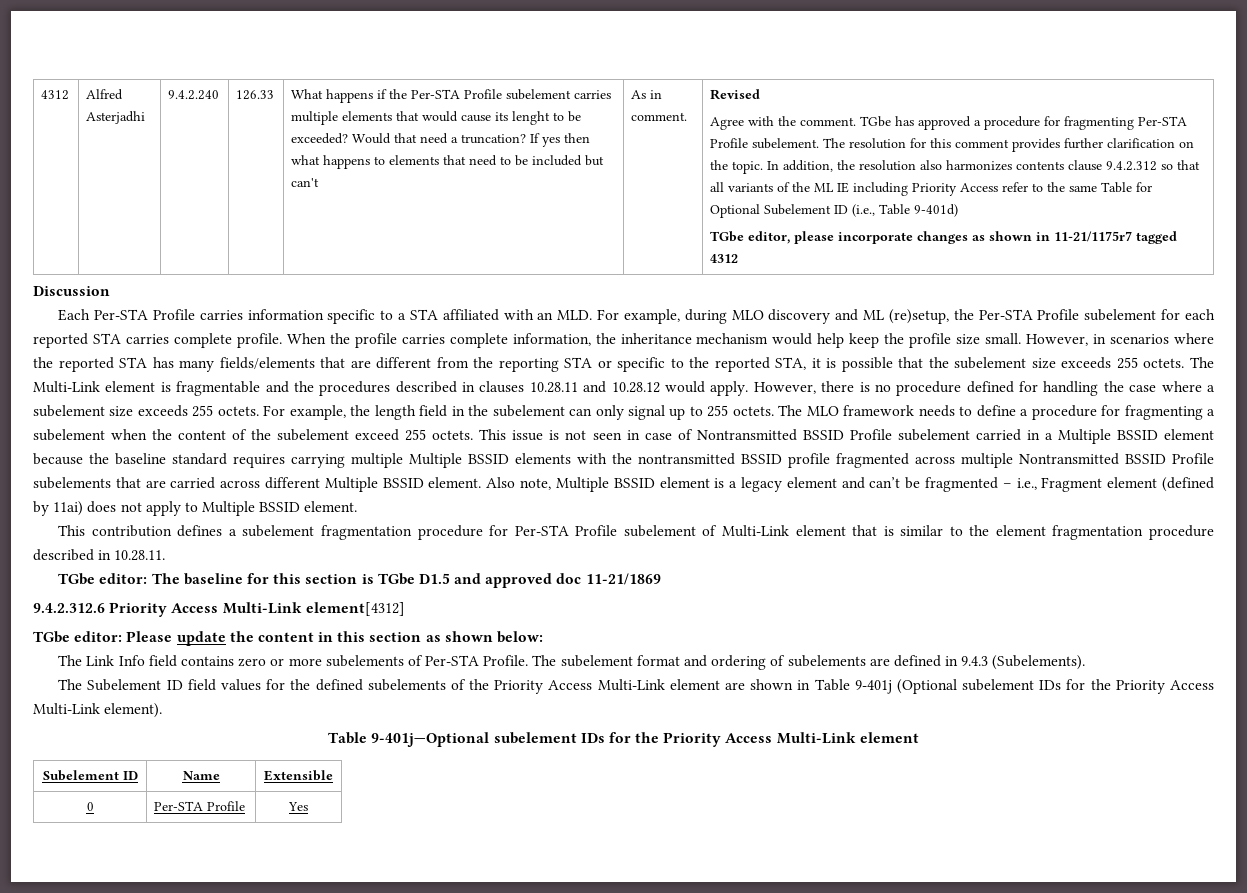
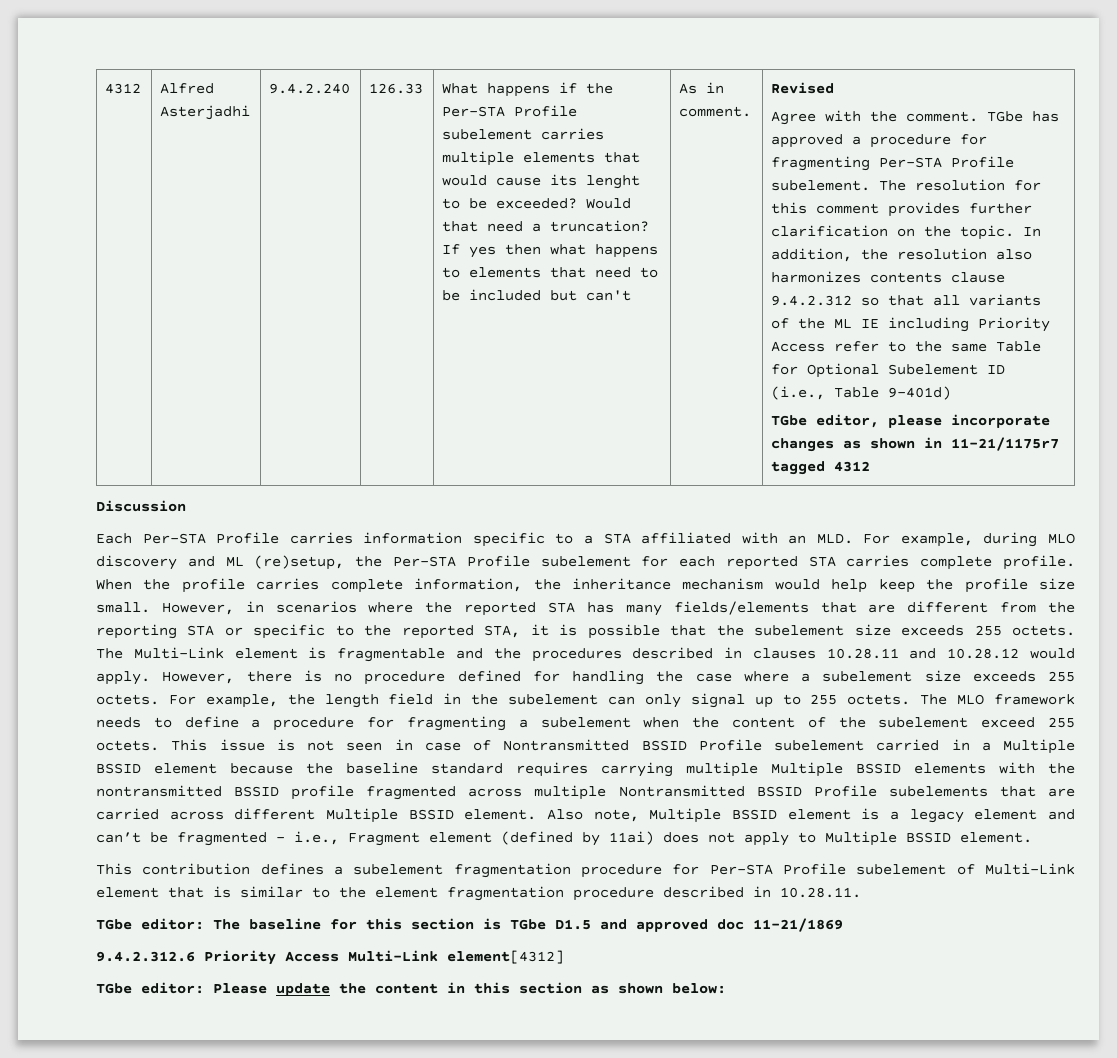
[58,655,1086,670] [58,679,1215,694] [33,703,163,718] [328,732,919,747] [42,770,138,781] [182,771,220,780] [264,770,333,781] [86,802,94,811] [154,801,246,811] [288,802,308,811] // The Link Info field contains zero or more subelements of Per-STA Profile. The subelement format and ordering of subelements are defined in 9.4.3 (Subelements). // The Subelement ID field values for the defined subelements of the Priority Access Multi-Link element are shown in Table 9-401j (Optional subelement IDs for the Priority Access Multi-Link element). // Table 9-401j—Optional subelement IDs for the Priority Access Multi-Link element // Subelement ID | Name | Extensible // 0 | Per-STA Profile | Yes -> (726, 988) none

